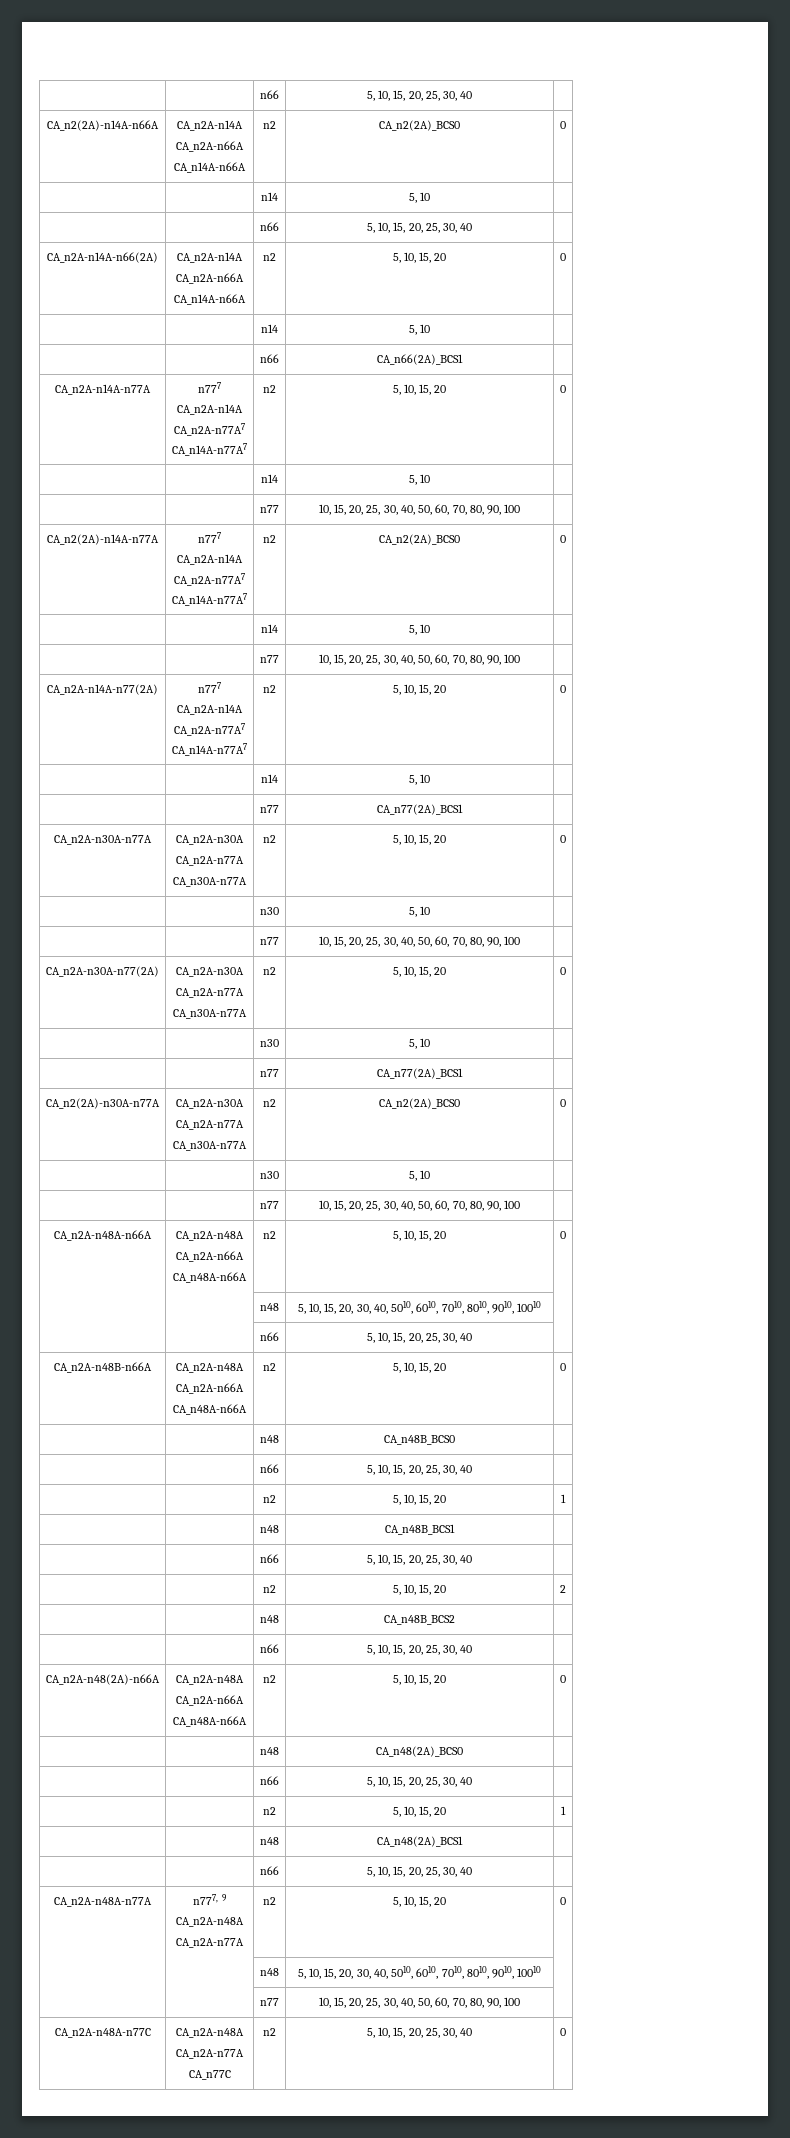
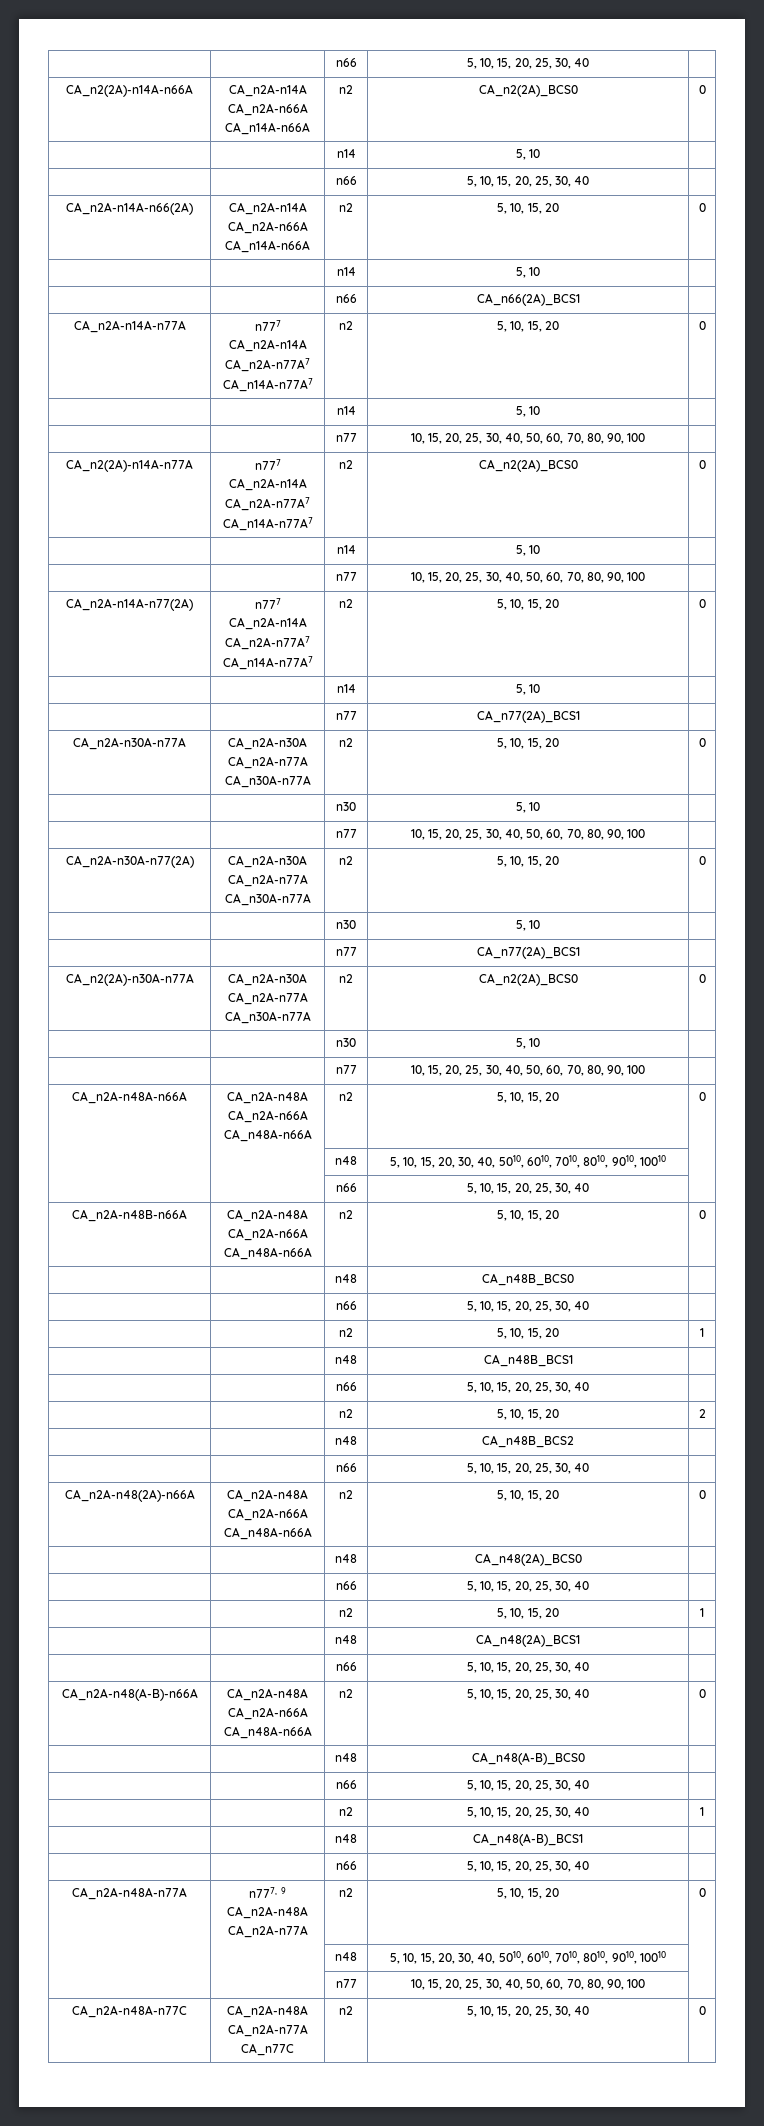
(473, 1871) none -> [61,1688,198,1701] [227,1688,308,1701] [227,1707,308,1720] [223,1726,312,1739] [339,1689,353,1698] [466,1689,590,1700] [698,1689,706,1698] [335,1753,357,1762] [471,1752,585,1765] [335,1780,357,1789] [466,1780,590,1791] [339,1807,353,1816] [466,1807,590,1818] [700,1807,704,1816] [335,1834,357,1843] [473,1833,583,1846] [335,1861,357,1870] [466,1861,590,1872] // CA_n2A-n48(A-B)-n66A | CA_n2A-n48A // CA_n2A-n66A // CA_n48A-n66A | n2 | 5, 10, 15, 20, 25, 30, 40 | 0 // | | n48 | CA_n48(A-B)_BCS0 | // | | n66 | 5, 10, 15, 20, 25, 30, 40 | // | | n2 | 5, 10, 15, 20, 25, 30, 40 | 1 // | | n48 | CA_n48(A-B)_BCS1 | // | | n66 | 5, 10, 15, 20, 25, 30, 40 |

